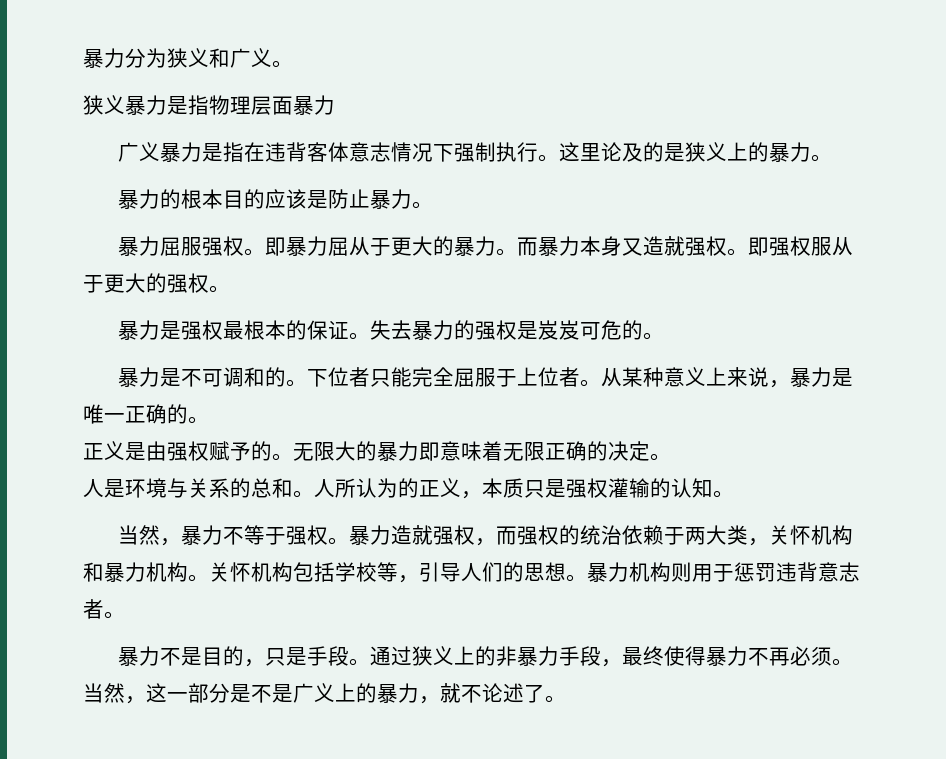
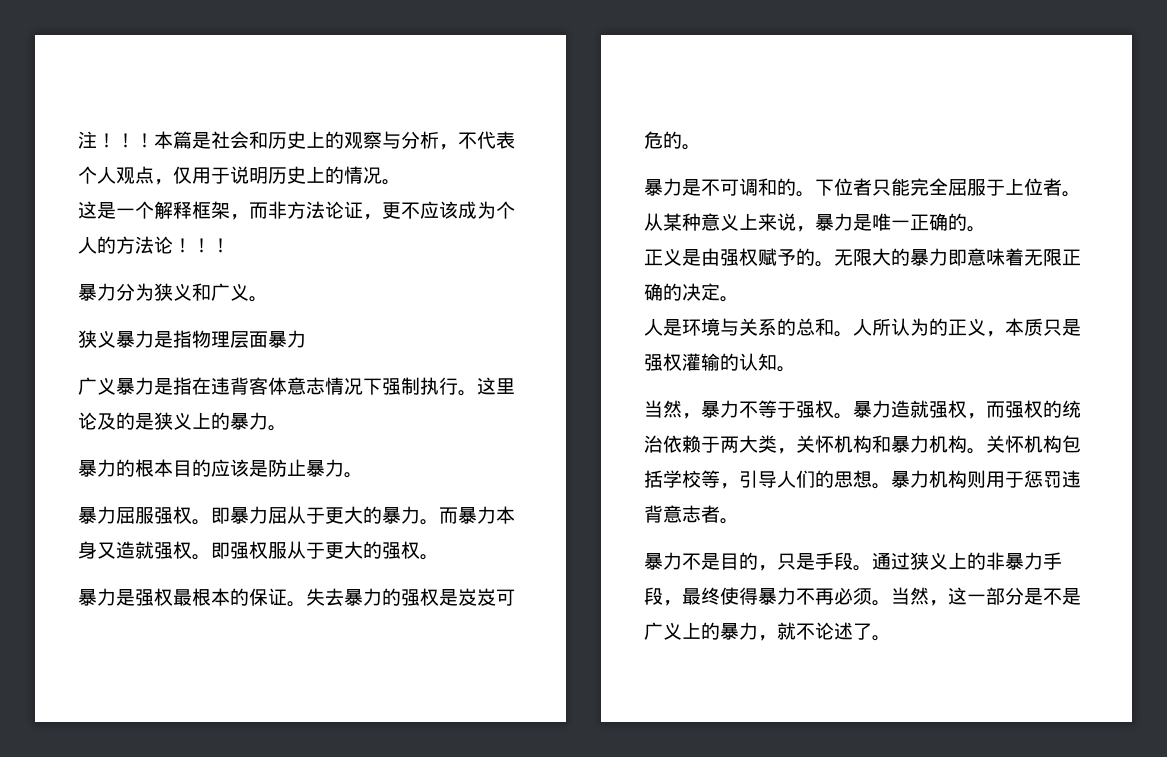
(83, 58) none -> [78,131,515,150] [78,166,401,185] [78,201,515,220] [78,236,230,254] 注！！！本篇是社会和历史上的观察与分析，不代表个人观点，仅用于说明历史上的情况。 // 这是一个解释框架，而非方法论证，更不应该成为个人的方法论！！！ //

